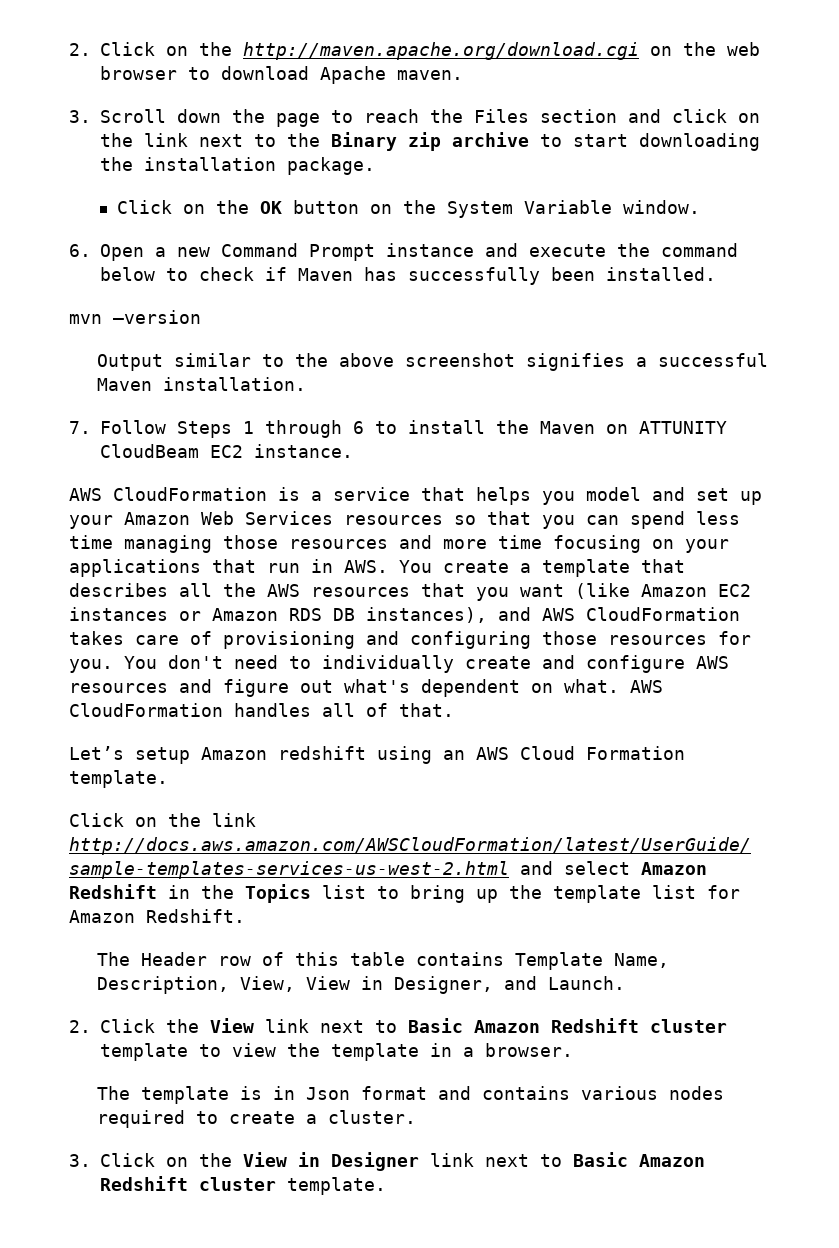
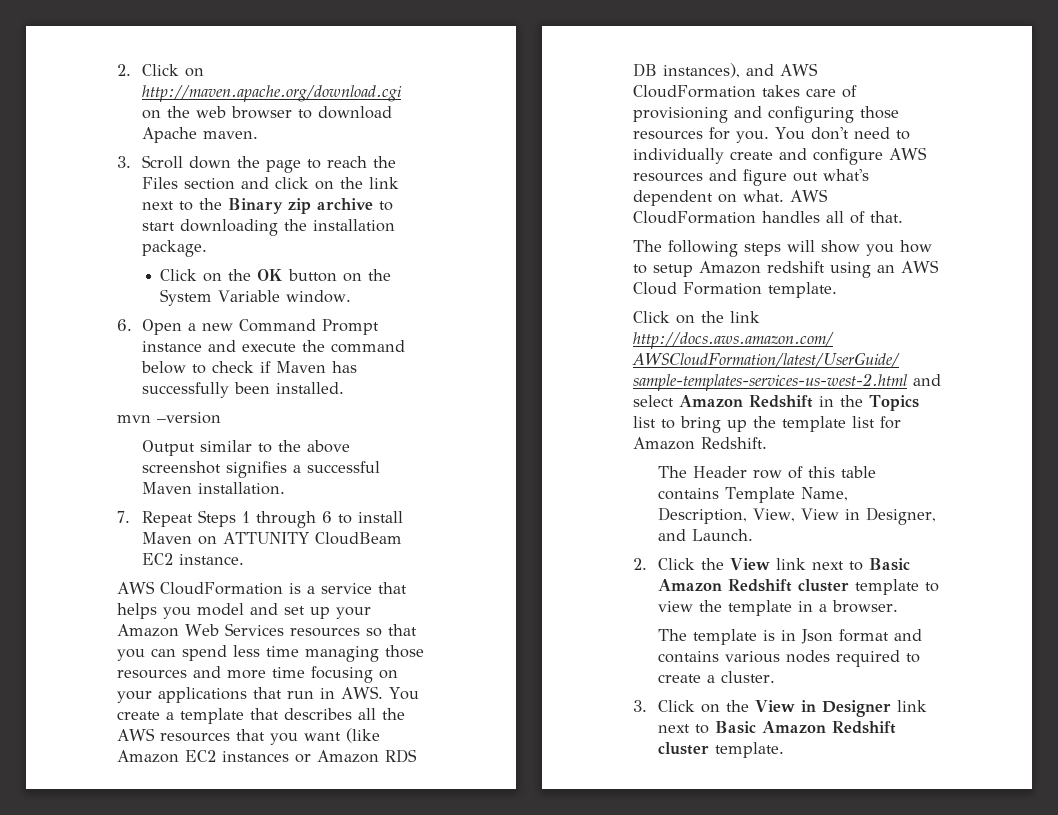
[199,42,232,56] the -> (205, 72) none
[100,420,166,434] Follow -> [142,511,194,527] Repeat
[496,420,529,434] the -> (404, 517) none
[69,746,124,760] Let’s -> [633,240,932,257] [633,264,647,274] The following steps will show you how to

